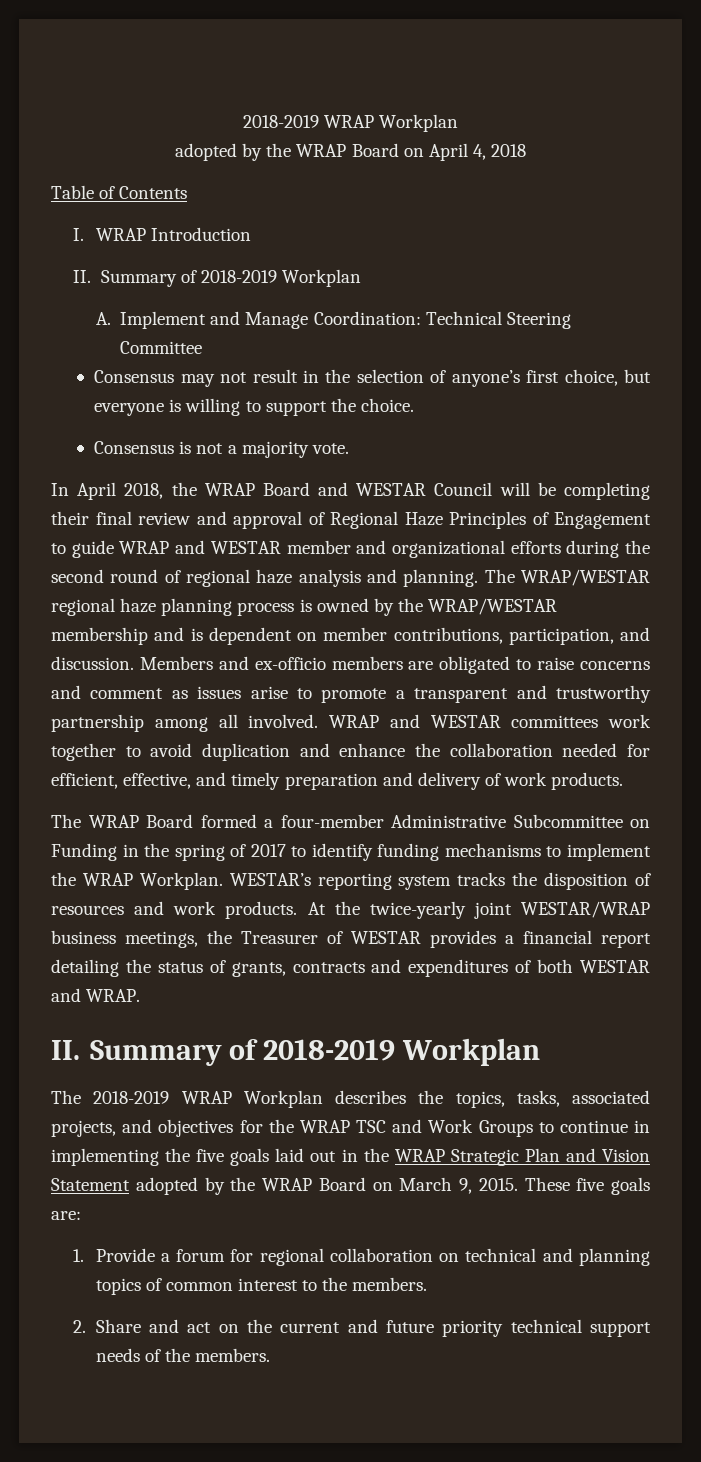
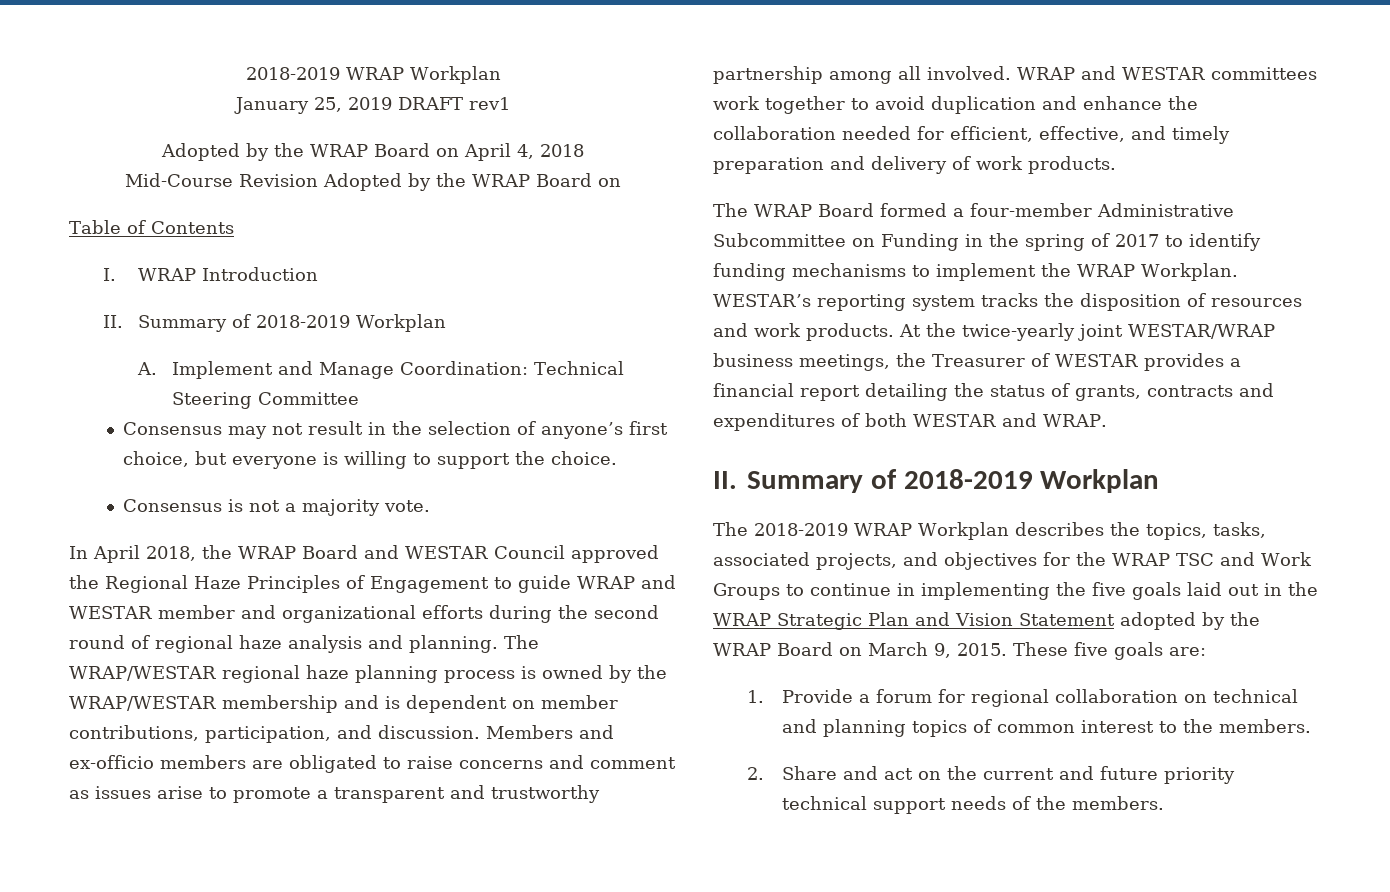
[174,143,237,161] adopted -> [234,97,510,114] [161,143,240,161] January 25, 2019 DRAFT rev1 // Adopted
(527, 150) none -> [125,173,621,191] // Mid-Course Revision Adopted by the WRAP Board on
[499,482,650,500] [51,511,325,529] will be completing their final review and approval of -> [570,545,659,563] [69,575,99,589] approved the

